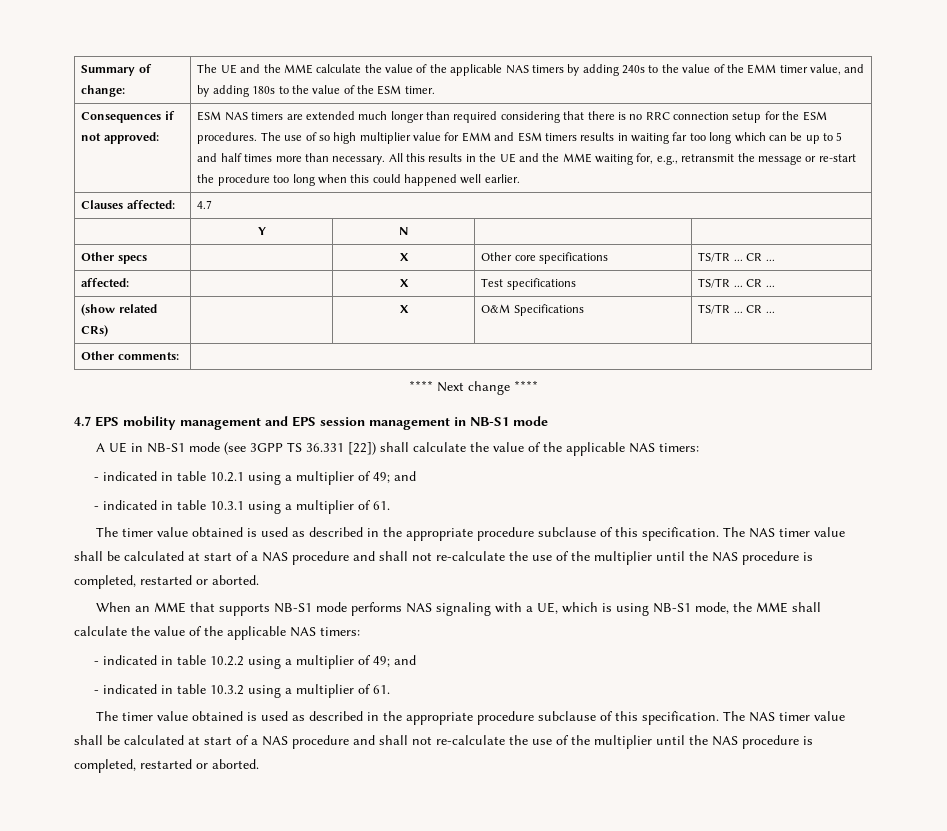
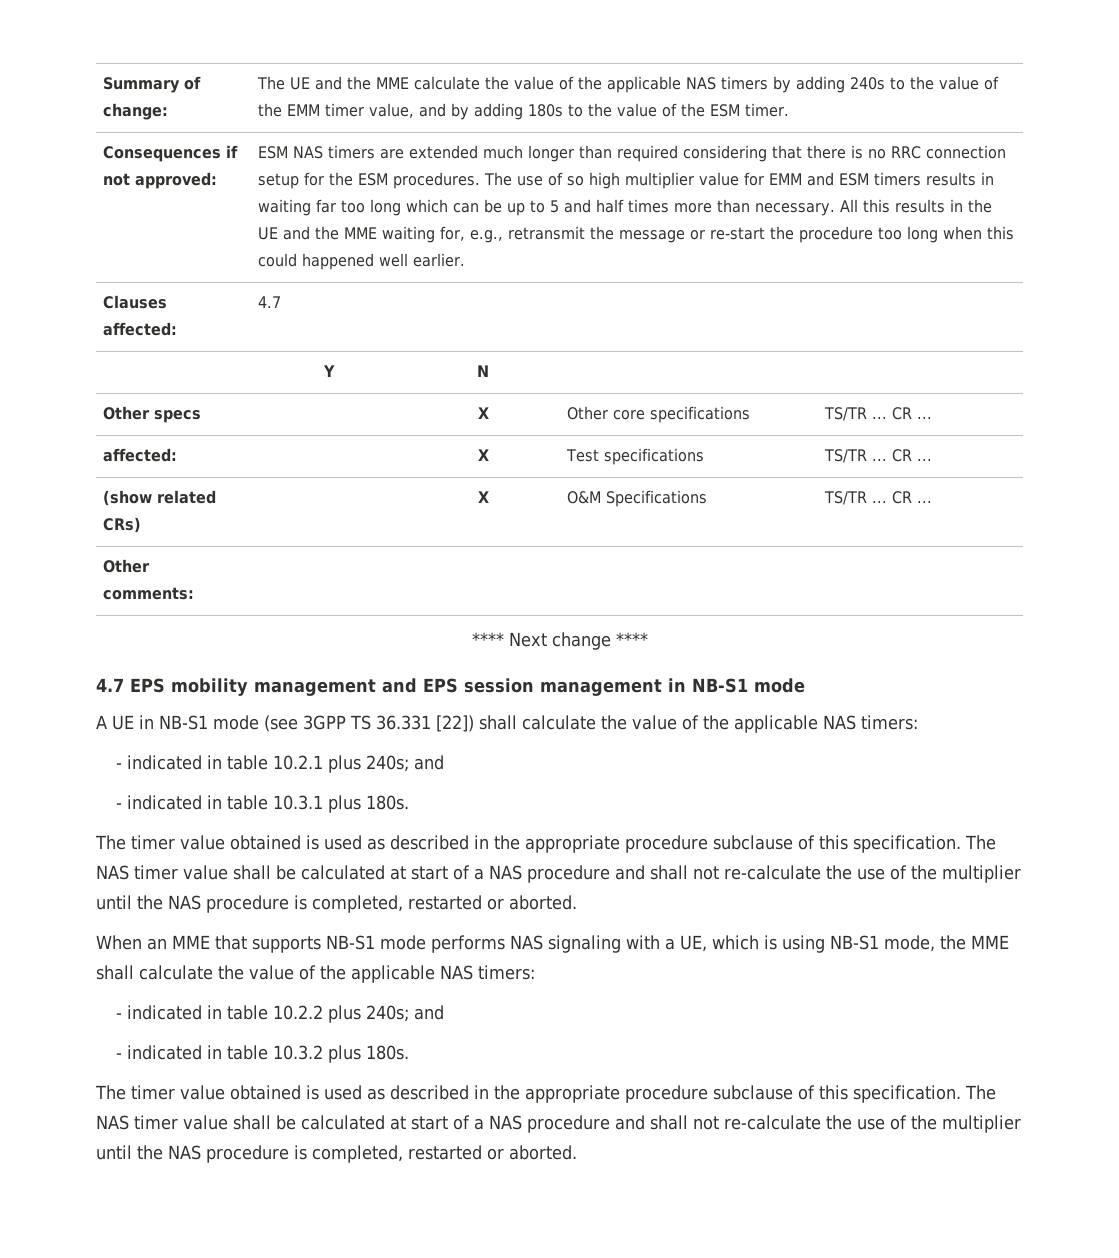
[247,471,390,485] using a multiplier of 49; -> [327,755,409,773] plus 240s;
[247,500,390,514] using a multiplier of 61. -> [327,795,409,813] plus 180s.
[247,655,390,669] using a multiplier of 49; -> [327,1005,409,1023] plus 240s;
[247,684,390,698] using a multiplier of 61. -> [327,1045,409,1063] plus 180s.

